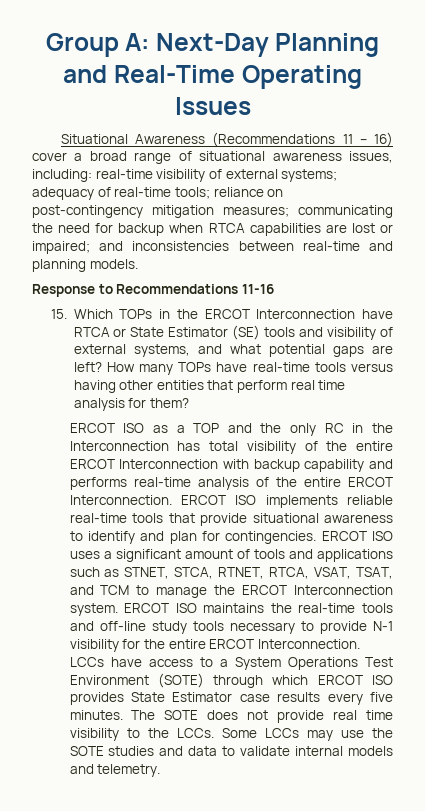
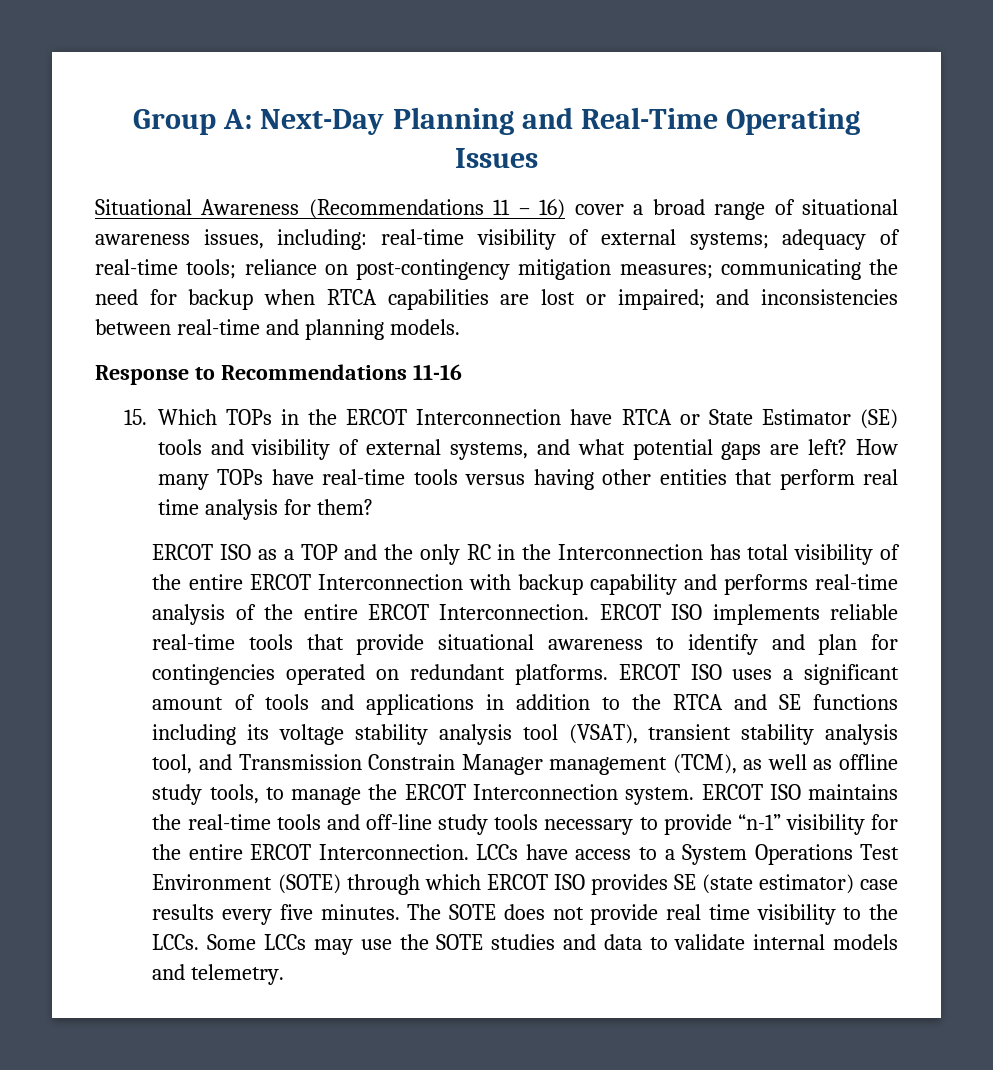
[225,531,317,544] contingencies. -> [152,664,608,685] contingencies operated on redundant platforms.
[69,567,393,579] [69,585,130,595] such as STNET, STCA, RTNET, RTCA, VSAT, TSAT, and TCM -> [485,694,899,710] [152,724,899,745] [152,754,899,775] [152,784,259,805] in addition to the RTCA and SE functions including its voltage stability analysis tool (VSAT), transient stability analysis tool, and Transmission Constrain Manager management (TCM), as well as offline study tools,
[373,621,394,631] N-1 -> [737,814,781,830] “n-1”
[130,692,233,702] State Estimator -> [673,874,854,894] SE (state estimator)

